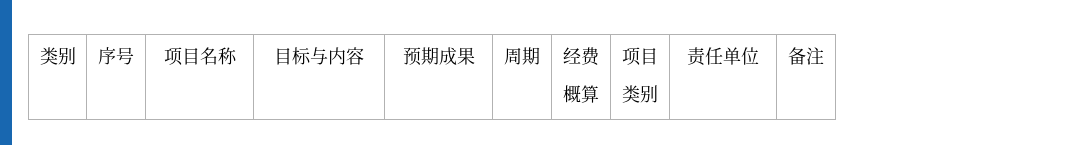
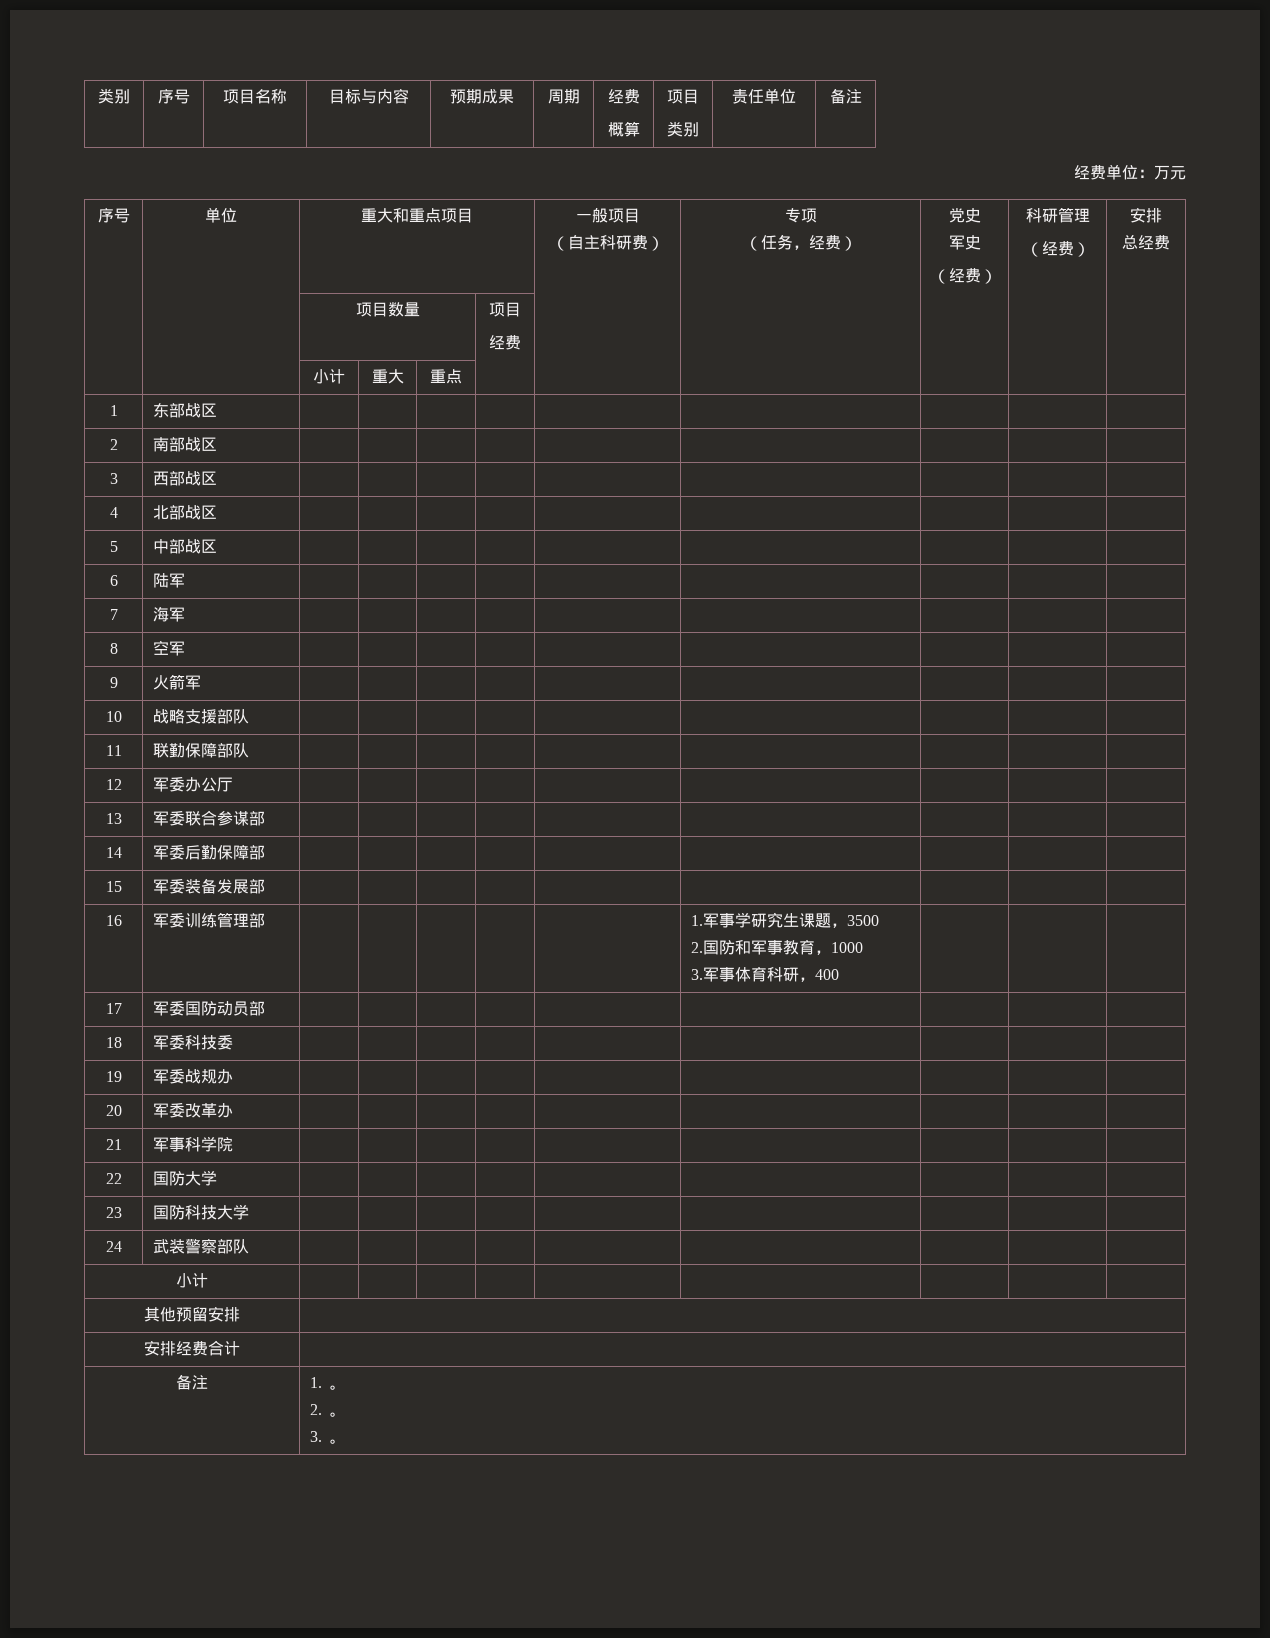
(824, 56) none -> [1074,164,1186,180] [97,208,130,223] [205,207,237,223] [361,208,473,223] [575,207,640,223] [551,235,664,251] [784,208,817,223] [744,234,857,251] [948,208,981,223] [948,235,981,250] [932,268,997,284] [1025,207,1090,223] [1025,241,1090,257] [1130,207,1162,223] [1122,235,1170,250] [355,302,420,317] [489,302,521,317] [489,335,521,350] [313,369,345,384] [371,369,404,384] [430,369,462,384] [109,405,118,416] [152,403,217,418] [109,439,118,450] [152,437,217,452] [109,473,118,484] [152,471,217,486] [109,507,118,518] [152,505,217,520] [109,541,118,552] [152,539,217,554] [109,575,118,586] [152,573,185,588] [109,609,118,620] [152,607,185,622] [109,643,118,654] [152,640,185,656] [109,677,118,688] [152,674,201,690] [105,711,122,722] [152,709,249,724] [105,745,122,756] [152,742,249,758] [105,779,122,790] [152,777,233,792] [105,813,122,824] [152,810,265,826] [105,847,122,858] [152,844,265,860] [105,881,122,892] [152,878,265,894] [105,915,122,926] [152,912,265,928] [690,912,879,928] [690,939,863,955] [690,966,839,982] [105,1003,122,1014] [152,1001,265,1016] [105,1037,122,1048] [152,1035,233,1050] [105,1071,122,1082] [152,1069,233,1084] [105,1105,122,1116] [152,1103,233,1118] [105,1139,122,1150] [152,1136,233,1152] [105,1173,122,1184] [152,1170,217,1186] [105,1207,122,1218] [152,1204,249,1220] [105,1241,122,1252] [152,1238,249,1254] [176,1273,208,1288] [144,1306,240,1322] [144,1340,240,1356] [176,1374,208,1390] [309,1377,346,1390] [309,1404,346,1417] [309,1431,346,1444] // 经费单位：万元 // 序号 | 单位 | 重大和重点项目 | 一般项目 // （自主科研费） | 专项 // （任务，经费） | 党史 // 军史 // （经费） | 科研管理 // （经费） | 安排 // 总经费 // | | 项目数量 | 项目 // 经费 | | | | | // | | 小计 | 重大 | 重点 | | | | | | // 1 | 东部战区 | | | | | | | | | // 2 | 南部战区 | | | | | | | | | // 3 | 西部战区 | | | | | | | | | // 4 | 北部战区 | | | | | | | | | // 5 | 中部战区 | | | | | | | | | // 6 | 陆军 | | | | | | | | | // 7 | 海军 | | | | | | | | | // 8 | 空军 | | | | | | | | | // 9 | 火箭军 | | | | | | | | | // 10 | 战略支援部队 | | | | | | | | | // 11 | 联勤保障部队 | | | | | | | | | // 12 | 军委办公厅 | | | | | | | | | // 13 | 军委联合参谋部 | | | | | | | | | // 14 | 军委后勤保障部 | | | | | | | | | // 15 | 军委装备发展部 | | | | | | | | | // 16 | 军委训练管理部 | | | | | | 1.军事学研究生课题，3500 // 2.国防和军事教育，1000 // 3.军事体育科研，400 | | | // 17 | 军委国防动员部 | | | | | | | | | // 18 | 军委科技委 | | | | | | | | | // 19 | 军委战规办 | | | | | | | | | // 20 | 军委改革办 | | | | | | | | | // 21 | 军事科学院 | | | | | | | | | // 22 | 国防大学 | | | | | | | | | // 23 | 国防科技大学 | | | | | | | | | // 24 | 武装警察部队 | | | | | | | | | // 小计 | | | | | | | | | // 其他预留安排 | // 安排经费合计 | // 备注 | 1.。 // 2.。 // 3.。

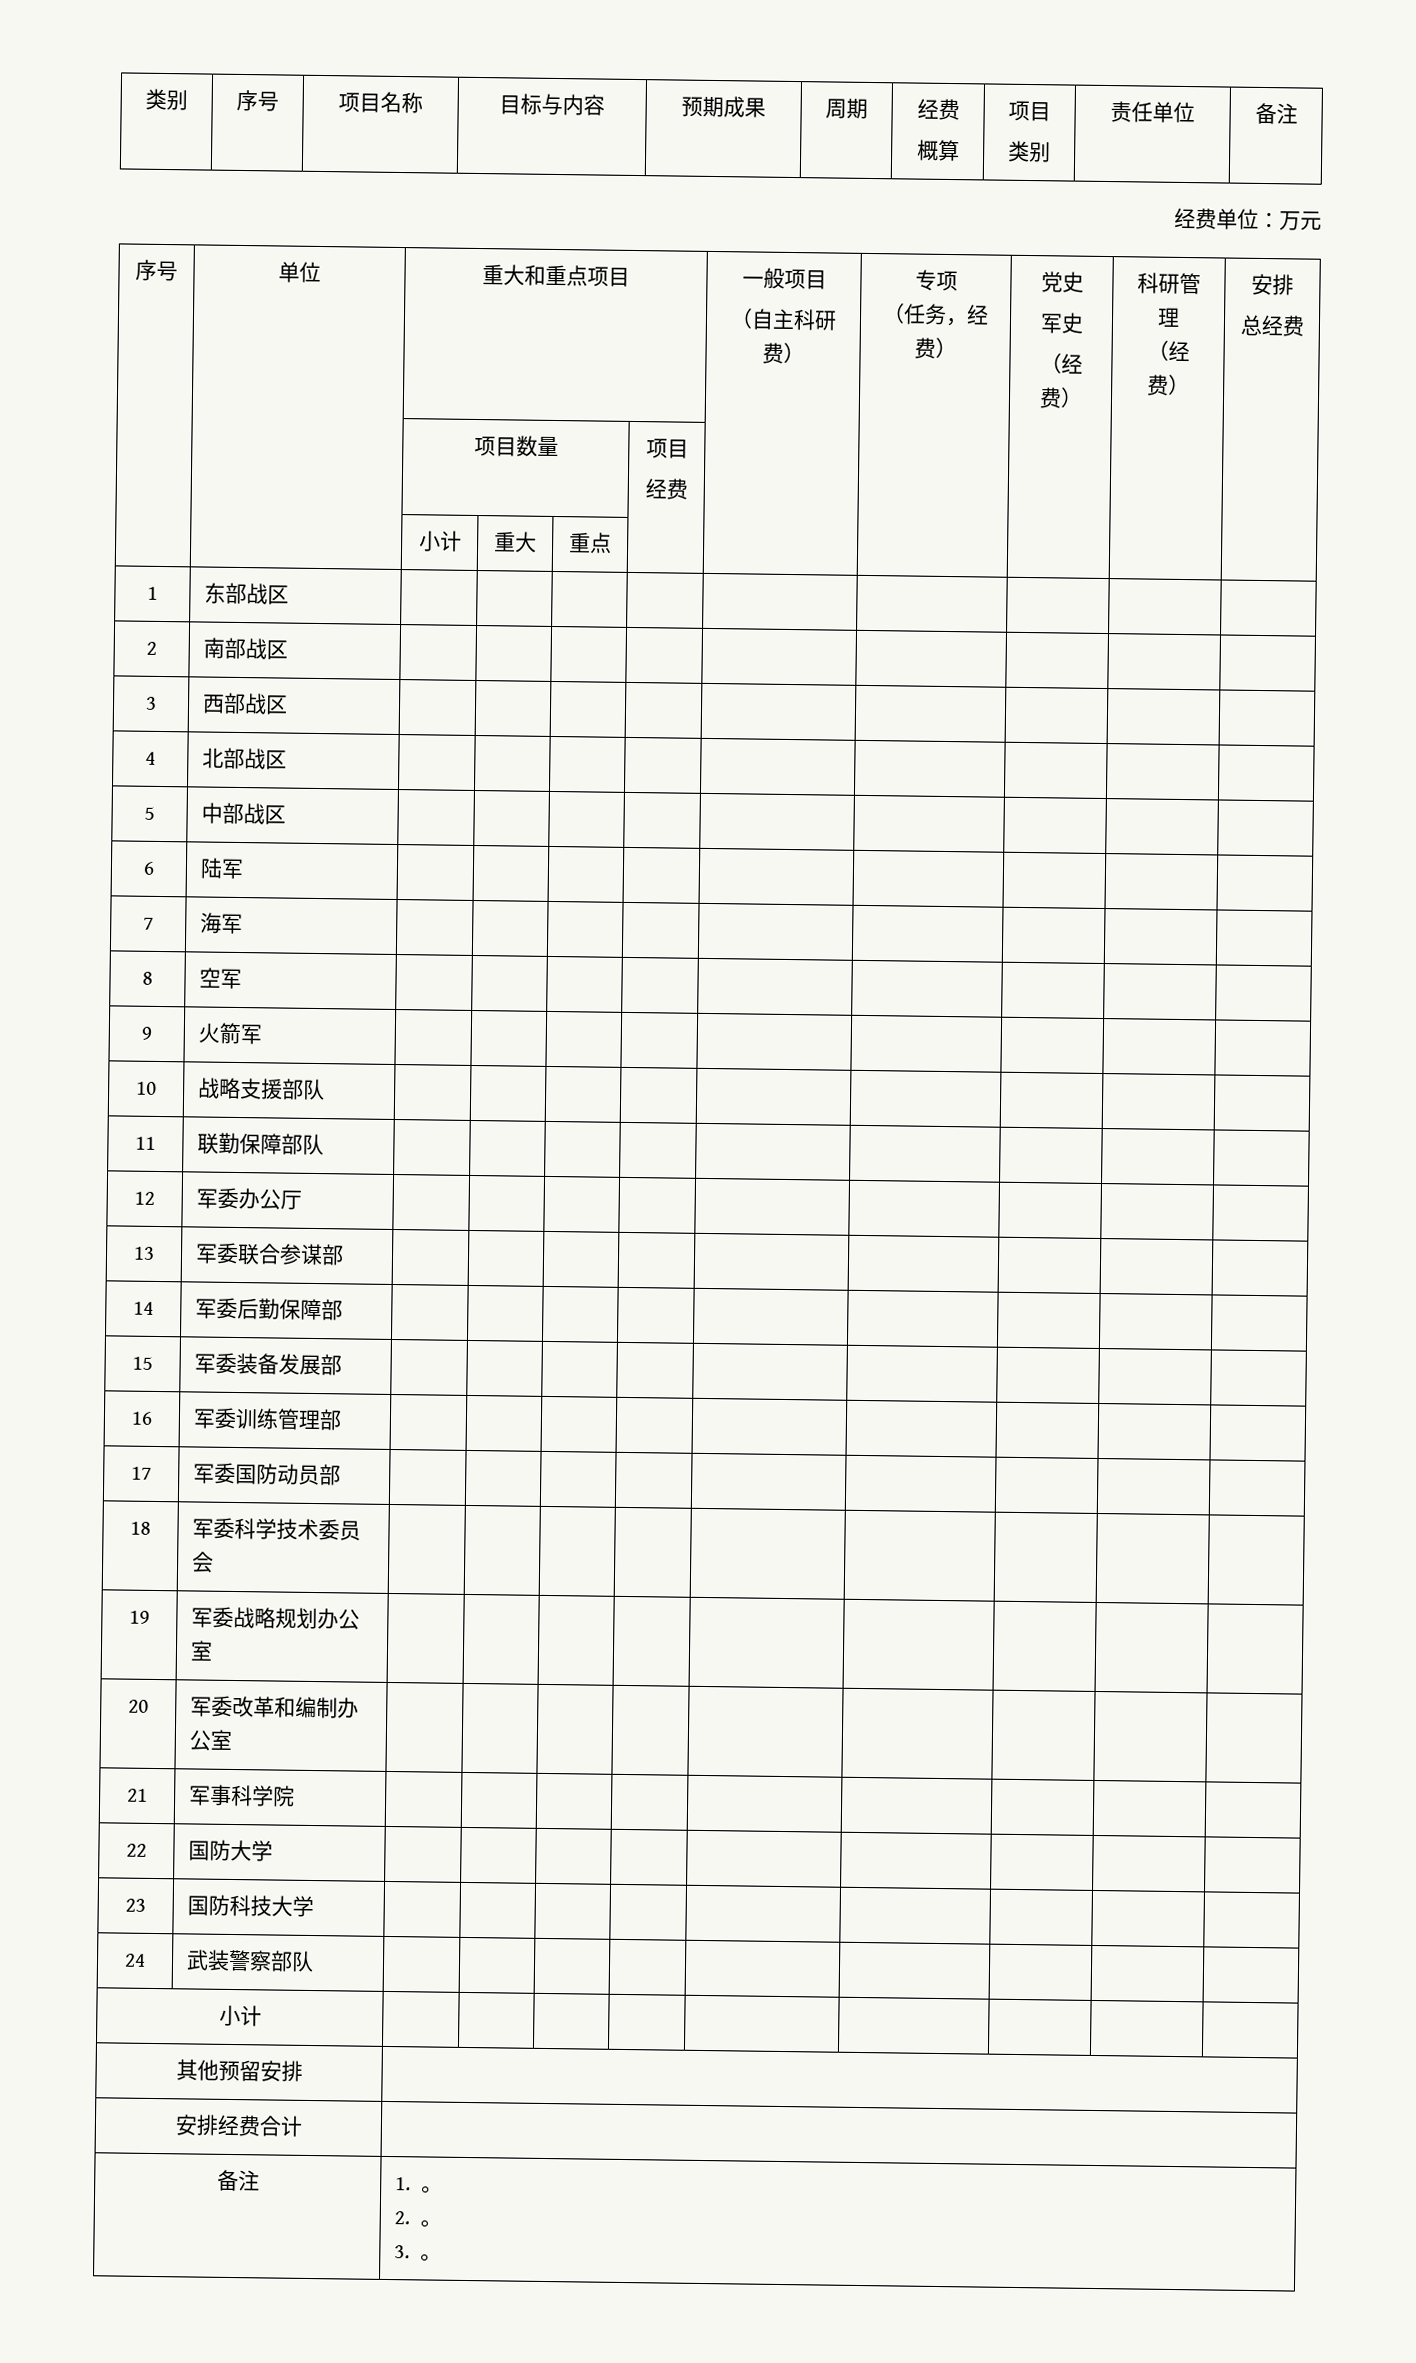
[690,912,879,928] [690,939,863,955] [690,966,839,982] 1.军事学研究生课题，3500 // 2.国防和军事教育，1000 // 3.军事体育科研，400 -> (343, 1420) none
[200,1035,233,1050] 技委 -> [255,1518,362,1541] [191,1551,215,1573] 学技术委员会
[200,1069,233,1084] 规办 -> [254,1607,361,1630] [190,1640,214,1661] 略规划办公室
[216,1103,233,1118] 办 -> [274,1696,360,1719] [189,1729,233,1751] 和编制办公室

